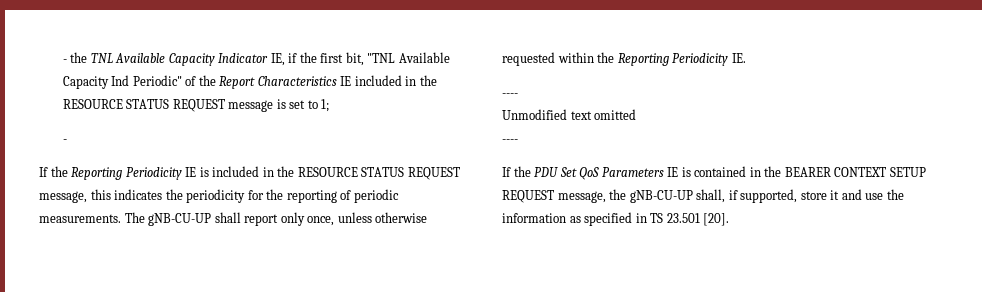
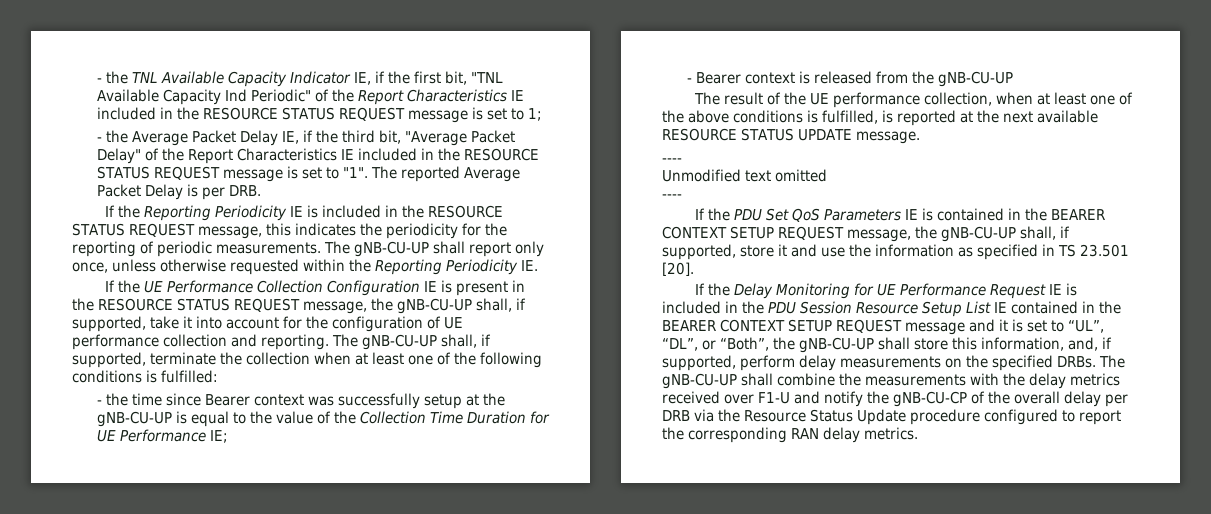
(67, 141) none -> [105,130,515,146] [96,148,539,164] [96,166,520,182] [96,184,261,200] the Average Packet Delay IE, if the third bit, "Average Packet Delay" of the Report Characteristics IE included in the RESOURCE STATUS REQUEST message is set to "1". The reported Average Packet Delay is per DRB.
(746, 58) none -> [104,280,525,296] [72,298,526,314] [72,316,463,332] [72,334,491,350] [72,352,542,368] [72,370,218,383] [96,393,505,409] [96,411,550,427] [96,429,228,443] [686,71,1013,87] [693,92,1133,108] [662,110,1098,126] [662,128,920,144] // If the UE Performance Collection Configuration IE is present in the RESOURCE STATUS REQUEST message, the gNB-CU-UP shall, if supported, take it into account for the configuration of UE performance collection and reporting. The gNB-CU-UP shall, if supported, terminate the collection when at least one of the following conditions is fulfilled: // - the time since Bearer context was successfully setup at the gNB-CU-UP is equal to the value of the Collection Time Duration for UE Performance IE; // - Bearer context is released from the gNB-CU-UP // The result of the UE performance collection, when at least one of the above conditions is fulfilled, is reported at the next available RESOURCE STATUS UPDATE message.
(730, 219) none -> [694,283,1077,299] [662,301,1121,317] [662,319,1104,335] [662,337,1112,353] [662,355,1125,371] [662,373,1120,389] [662,391,1128,407] [662,409,1121,425] [662,427,918,443] // If the Delay Monitoring for UE Performance Request IE is included in the PDU Session Resource Setup List IE contained in the BEARER CONTEXT SETUP REQUEST message and it is set to “UL”, “DL”, or “Both”, the gNB-CU-UP shall store this information, and, if supported, perform delay measurements on the specified DRBs. The gNB-CU-UP shall combine the measurements with the delay metrics received over F1-U and notify the gNB-CU-CP of the overall delay per DRB via the Resource Status Update procedure configured to report the corresponding RAN delay metrics.

